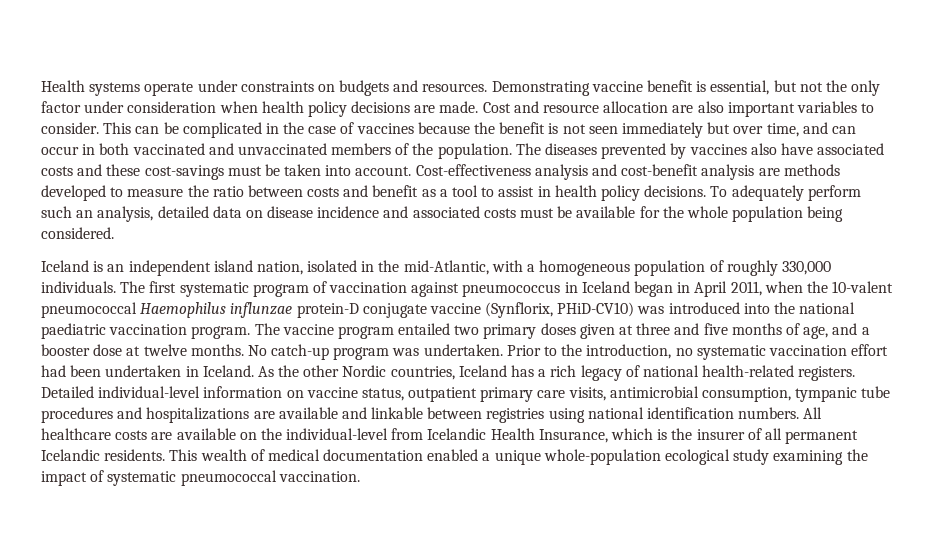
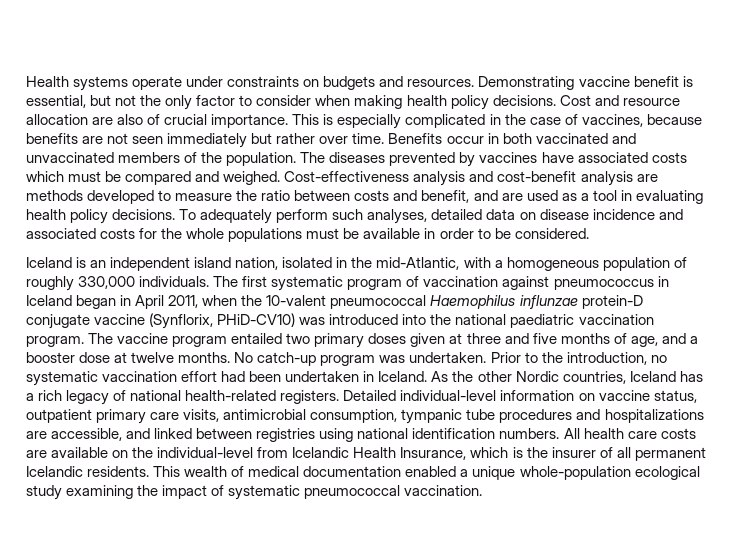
[84,101,479,117] under consideration when health policy decisions are made. -> [239,95,556,110] to consider when making health policy decisions.
[727,101,875,117] [41,122,179,134] important variables to consider. This can be -> [147,114,402,129] of crucial importance. This is especially
[356,122,856,138] vaccines because the benefit is not seen immediately but over time, and can -> [581,114,702,127] [26,133,443,148] vaccines, because benefits are not seen immediately but rather over time. Benefits
[750,143,777,155] also -> (538, 157) none
[77,164,412,180] and these cost-savings must be taken into account. -> [26,171,281,185] which must be compared and weighed.
[372,185,551,197] benefit as a tool to assist in -> [421,190,703,204] benefit, and are used as a tool in evaluating
[76,206,154,222] an analysis, -> [367,209,428,224] analyses,
[520,206,844,222] must be available for the whole population being -> [139,228,511,242] for the whole populations must be available in order to be
[278,407,424,419] available and linkable -> [51,428,193,441] accessible, and linked
[41,428,111,440] healthcare -> [583,428,657,439] health care

